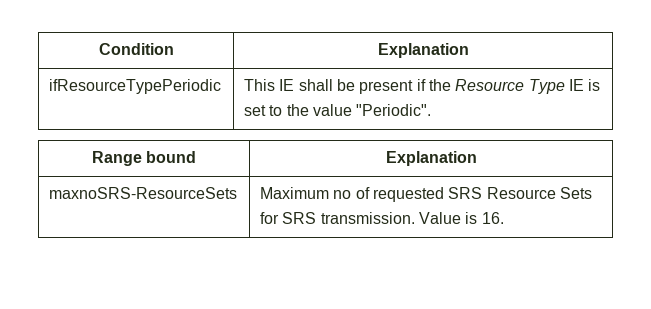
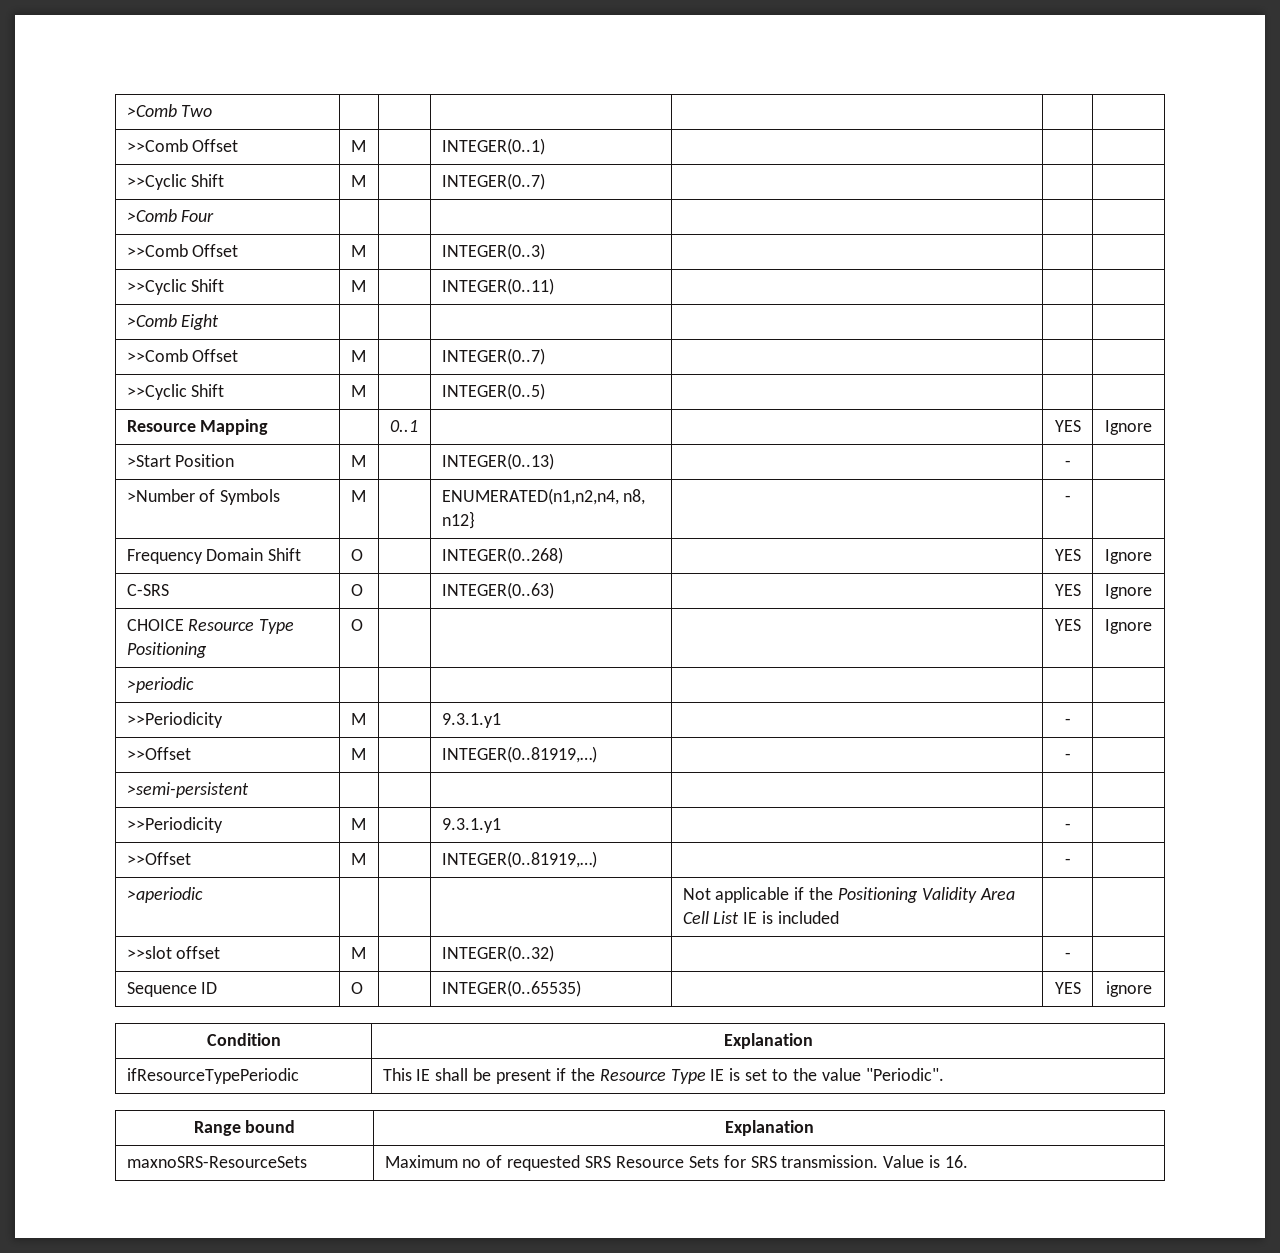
(98, 49) none -> [126,104,213,117] [126,139,239,152] [350,140,366,152] [441,138,545,155] [126,174,225,190] [350,175,366,187] [441,173,545,190] [126,209,215,222] [126,244,239,257] [350,245,366,257] [441,243,545,260] [126,279,225,295] [350,280,366,292] [441,278,554,295] [126,314,220,330] [126,349,239,362] [350,350,366,362] [441,348,545,365] [126,384,225,400] [350,385,366,397] [441,383,545,400] [126,419,269,435] [389,420,418,432] [1054,420,1081,432] [1105,420,1152,435] [126,454,235,467] [350,455,366,467] [441,453,554,470] [1064,460,1071,467] [126,489,281,505] [350,490,366,502] [441,488,646,505] [441,511,475,529] [1064,495,1071,502] [126,548,302,564] [350,549,363,561] [441,547,563,564] [1054,549,1081,561] [1105,549,1152,564] [126,584,169,596] [350,584,363,596] [441,582,554,599] [1054,584,1081,596] [1105,584,1152,599] [126,619,295,634] [126,642,207,658] [350,619,363,631] [1054,619,1081,631] [1105,619,1152,634] [126,677,194,693] [126,712,223,728] [350,713,366,725] [441,713,501,728] [1064,718,1071,725] [126,747,191,760] [350,748,366,760] [441,746,597,763] [1064,753,1071,760] [126,782,249,798] [126,817,223,833] [350,818,366,830] [441,818,501,833] [1064,823,1071,830] [126,852,191,865] [350,853,366,865] [441,851,597,868] [1064,858,1071,865] [126,887,203,903] [682,887,1015,903] [682,911,840,924] [126,946,221,959] [350,947,366,959] [441,945,554,962] [1064,952,1071,959] [126,982,218,997] [350,982,363,994] [441,980,581,997] [1054,982,1081,994] [1105,981,1152,997] >Comb Two | | | | | | // >>Comb Offset | M | | INTEGER(0..1) | | | // >>Cyclic Shift | M | | INTEGER(0..7) | | | // >Comb Four | | | | | | // >>Comb Offset | M | | INTEGER(0..3) | | | // >>Cyclic Shift | M | | INTEGER(0..11) | | | // >Comb Eight | | | | | | // >>Comb Offset | M | | INTEGER(0..7) | | | // >>Cyclic Shift | M | | INTEGER(0..5) | | | // Resource Mapping | | 0..1 | | | YES | Ignore // >Start Position | M | | INTEGER(0..13) | | - | // >Number of Symbols | M | | ENUMERATED(n1,n2,n4, n8, n12} | | - | // Frequency Domain Shift | O | | INTEGER(0..268) | | YES | Ignore // C-SRS | O | | INTEGER(0..63) | | YES | Ignore // CHOICE Resource Type Positioning | O | | | | YES | Ignore // >periodic | | | | | | // >>Periodicity | M | | 9.3.1.y1 | | - | // >>Offset | M | | INTEGER(0..81919,…) | | - | // >semi-persistent | | | | | | // >>Periodicity | M | | 9.3.1.y1 | | - | // >>Offset | M | | INTEGER(0..81919,…) | | - | // >aperiodic | | | | Not applicable if the Positioning Validity Area Cell List IE is included | | // >>slot offset | M | | INTEGER(0..32) | | - | // Sequence ID | O | | INTEGER(0..65535) | | YES | ignore //

